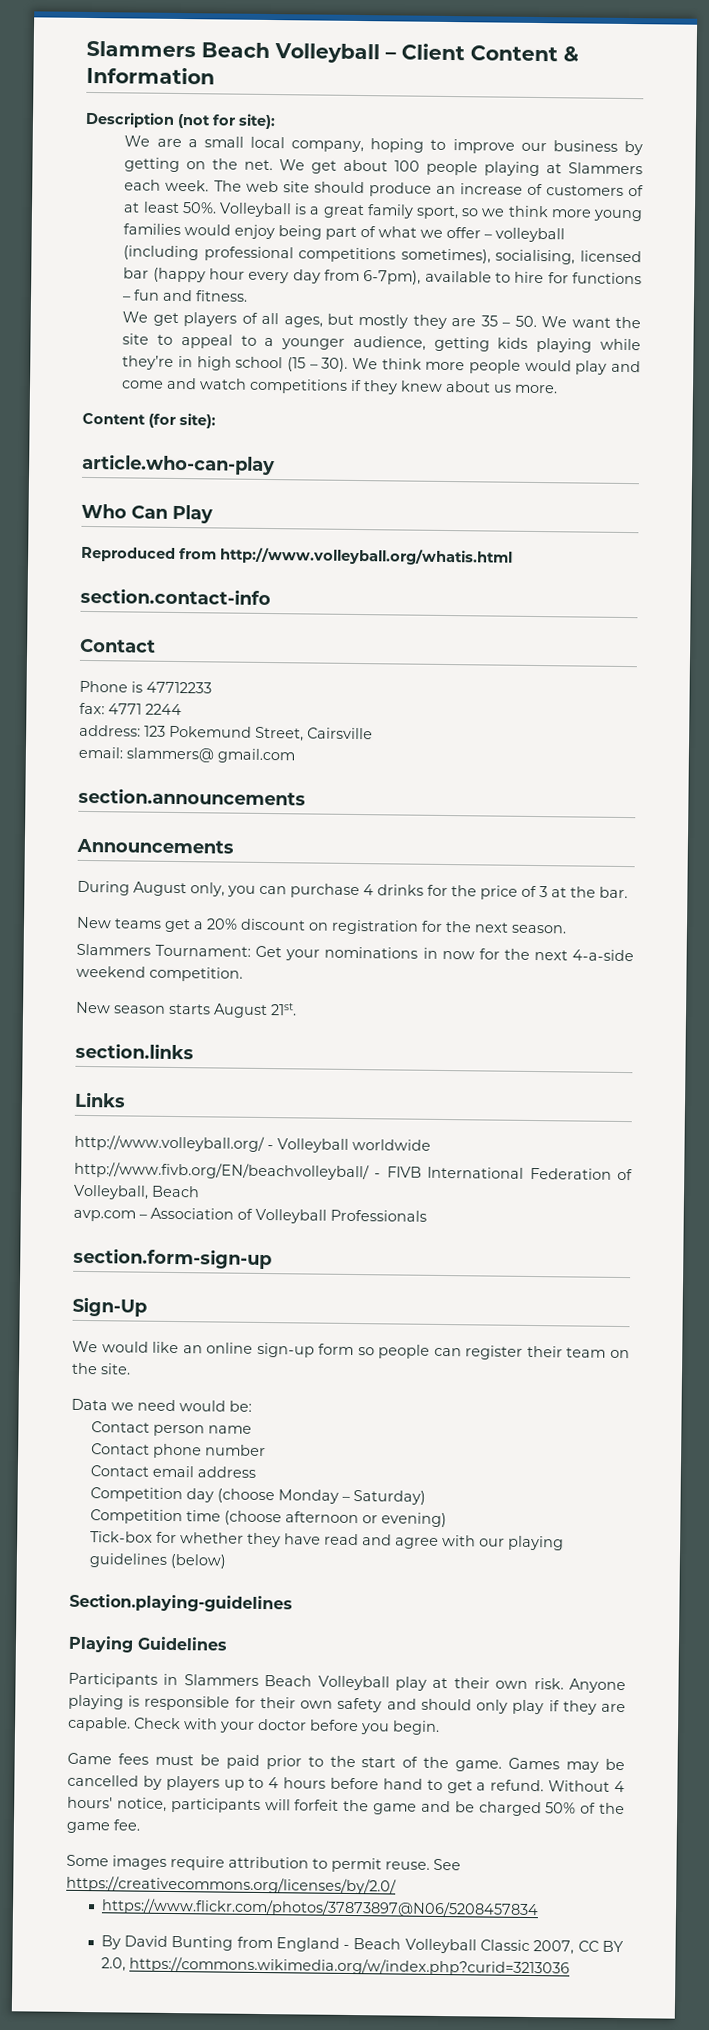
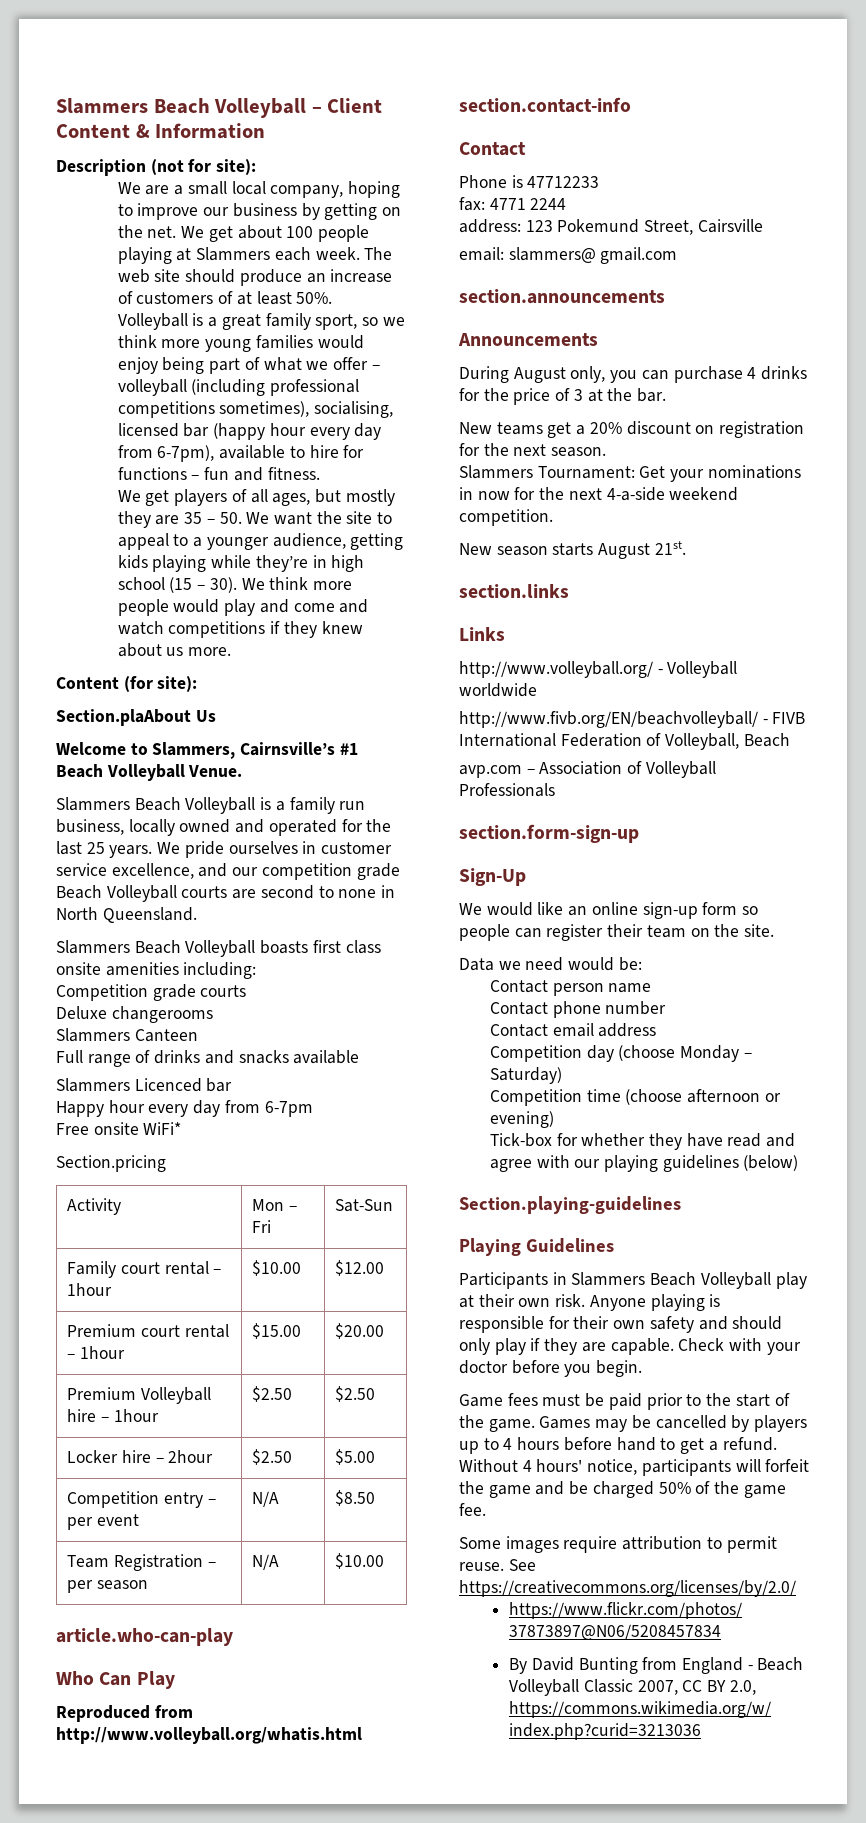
(216, 421) none -> [56,709,216,726] [56,742,358,759] [56,764,243,781] [56,797,366,814] [56,819,392,836] [56,841,393,858] [56,863,400,880] [56,885,396,902] [56,907,197,923] [56,940,381,957] [56,962,257,979] [56,984,247,1001] [56,1006,213,1023] [56,1028,198,1042] [56,1050,360,1067] [56,1078,233,1092] [56,1100,313,1117] [56,1122,182,1135] [56,1155,166,1172] [67,1198,122,1215] [252,1199,297,1211] [252,1220,272,1233] [335,1199,394,1212] [67,1261,222,1278] [67,1283,113,1296] [252,1260,302,1276] [335,1260,385,1276] [67,1324,229,1338] [67,1346,125,1359] [252,1323,302,1339] [335,1323,385,1339] [67,1387,211,1404] [67,1409,159,1422] [252,1386,293,1402] [335,1386,376,1402] [67,1450,214,1463] [252,1449,293,1465] [335,1449,376,1465] [67,1491,216,1508] [67,1514,139,1530] [252,1491,280,1507] [335,1490,376,1506] [67,1554,216,1571] [67,1580,148,1593] [252,1554,280,1570] [335,1553,385,1569] // Section.plaAbout Us // Welcome to Slammers, Cairnsville’s #1 Beach Volleyball Venue. // Slammers Beach Volleyball is a family run business, locally owned and operated for the last 25 years. We pride ourselves in customer service excellence, and our competition grade Beach Volleyball courts are second to none in North Queensland. // Slammers Beach Volleyball boasts first class onsite amenities including: // Competition grade courts // Deluxe changerooms // Slammers Canteen // Full range of drinks and snacks available // Slammers Licenced bar // Happy hour every day from 6-7pm // Free onsite WiFi* // Section.pricing // Activity | Mon – Fri | Sat-Sun // Family court rental – 1hour | $10.00 | $12.00 // Premium court rental – 1hour | $15.00 | $20.00 // Premium Volleyball hire – 1hour | $2.50 | $2.50 // Locker hire – 2hour | $2.50 | $5.00 // Competition entry – per event | N/A | $8.50 // Team Registration – per season | N/A | $10.00

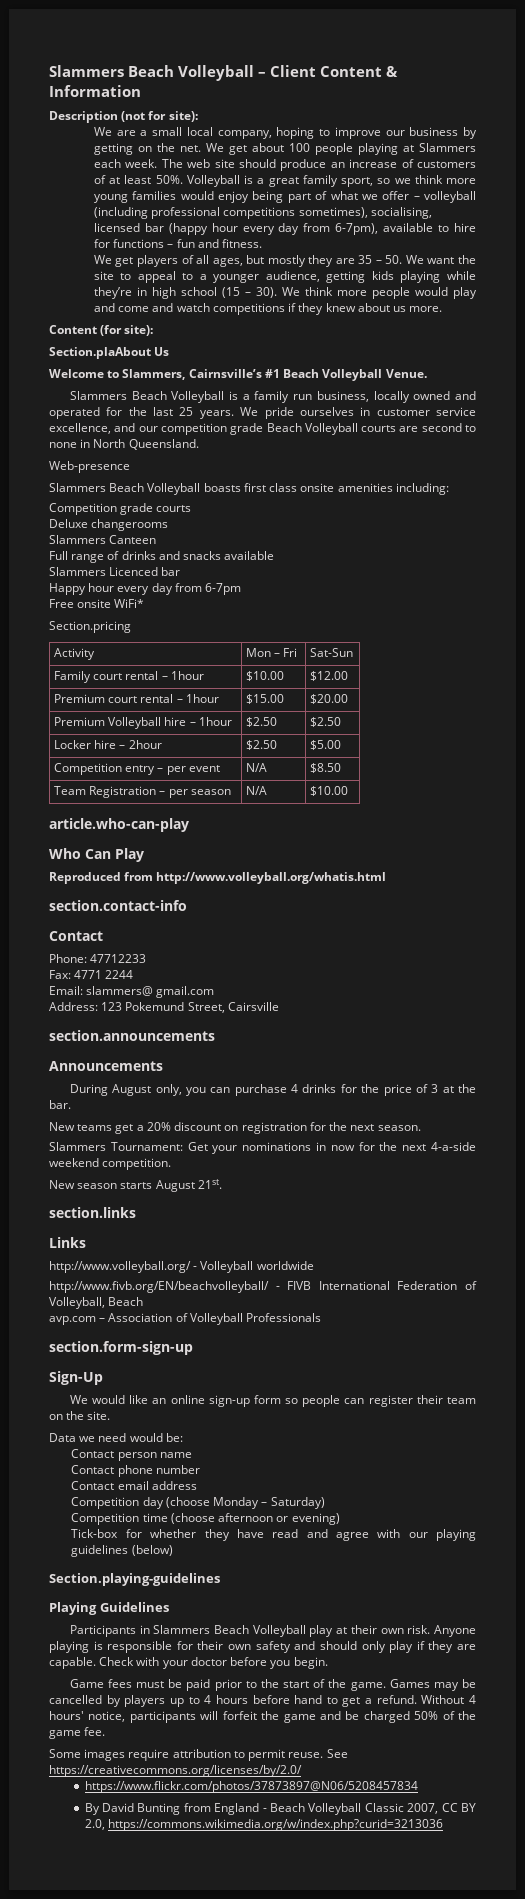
(197, 915) none -> [49,461,130,473] // Web-presence
[459,175,523,188] Phone is -> [49,954,87,963] Phone:
[459,197,485,211] fax: -> [49,970,71,979] Fax:
[459,219,521,233] address: -> [49,986,215,998] [49,1002,98,1011] Email: slammers@ gmail.com // Address:
[459,247,678,264] // email: slammers@ gmail.com -> (279, 1006) none

